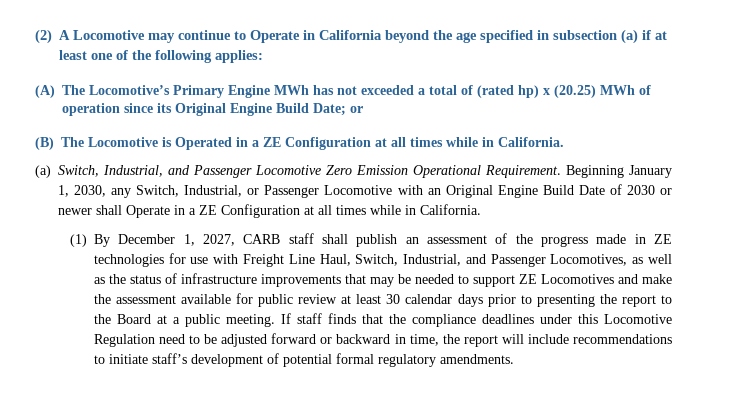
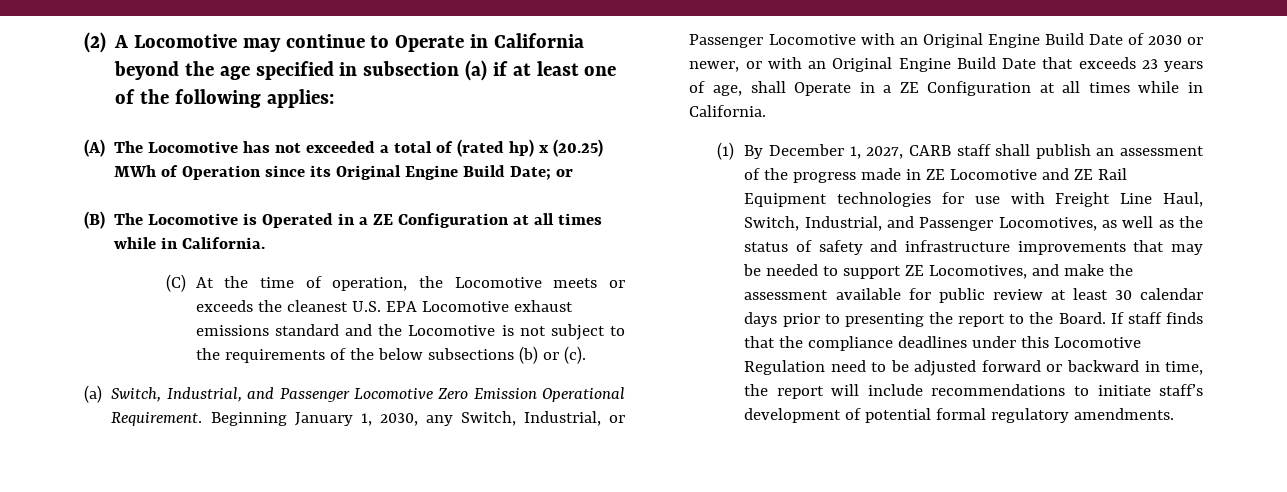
[89,85,309,98] Locomotive’s Primary Engine MWh -> [148,141,239,153] Locomotive
[62,103,120,116] operation -> [182,165,262,180] Operation
(564, 142) none -> [166,274,625,292] [195,300,573,312] [195,324,625,340] [195,346,586,364] // (C) At the time of operation, the Locomotive meets or exceeds the cleanest U.S. EPA Locomotive exhaust emissions standard and the Locomotive is not subject to the requirements of the below subsections (b) or (c).
[58,208,92,215] newer -> [689,57,1203,72] [689,81,743,96] newer, or with an Original Engine Build Date that exceeds 23 years of age,
(672, 239) none -> [950,168,1128,180] [744,193,828,207] Locomotive and ZE Rail Equipment
(177, 278) none -> [818,240,898,255] safety and
[540,274,614,284] Locomotives -> [929,265,1028,279] Locomotives,
[116,314,275,327] Board at a public meeting. -> [1058,312,1106,324] Board.

